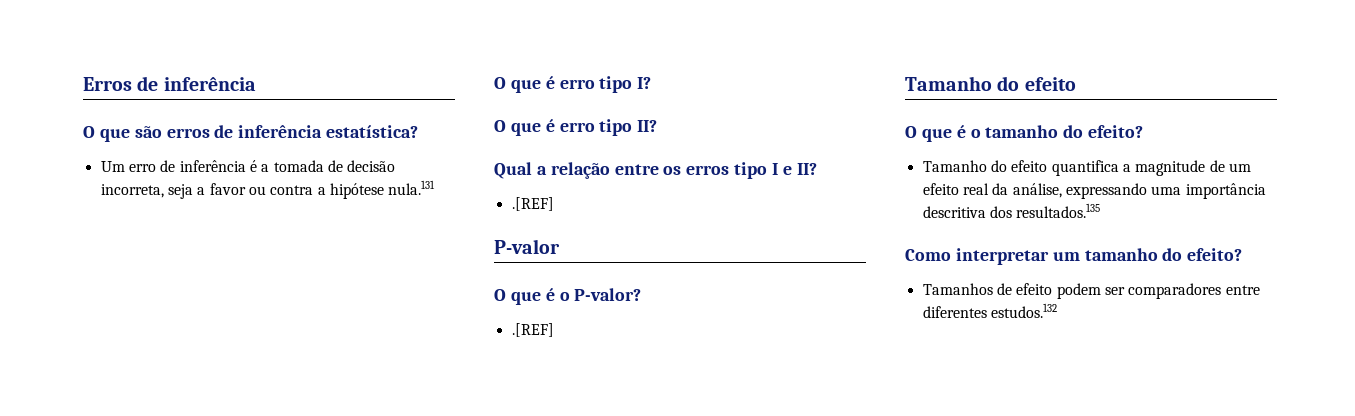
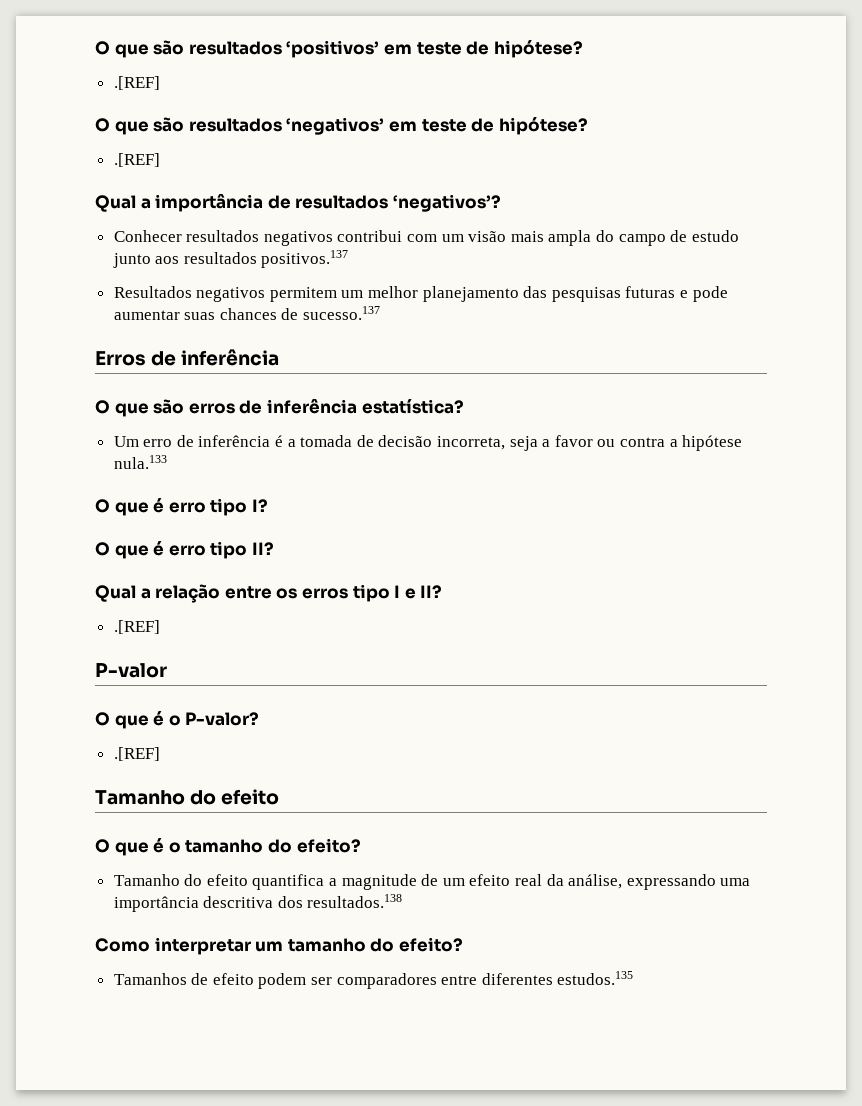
(83, 84) none -> [95,40,583,58] [113,76,160,90] [95,117,588,135] [113,153,160,167] [95,194,501,212] [113,230,739,246] [112,250,349,268] [113,286,728,302] [113,306,381,320] O que são resultados ‘positivos’ em teste de hipótese? // .[REF] // O que são resultados ‘negativos’ em teste de hipótese? // .[REF] // Qual a importância de resultados ‘negativos’? // Conhecer resultados negativos contribui com um visão mais ampla do campo de estudo junto aos resultados positivos.137 // Resultados negativos permitem um melhor planejamento das pesquisas futuras e pode aumentar suas chances de sucesso.137 //
[388,180,436,195] nula.131 -> [113,455,167,469] nula.133
[1016,203,1101,218] resultados.135 -> [307,894,403,908] resultados.138
[990,303,1057,318] estudos.132 -> [557,971,634,985] estudos.135

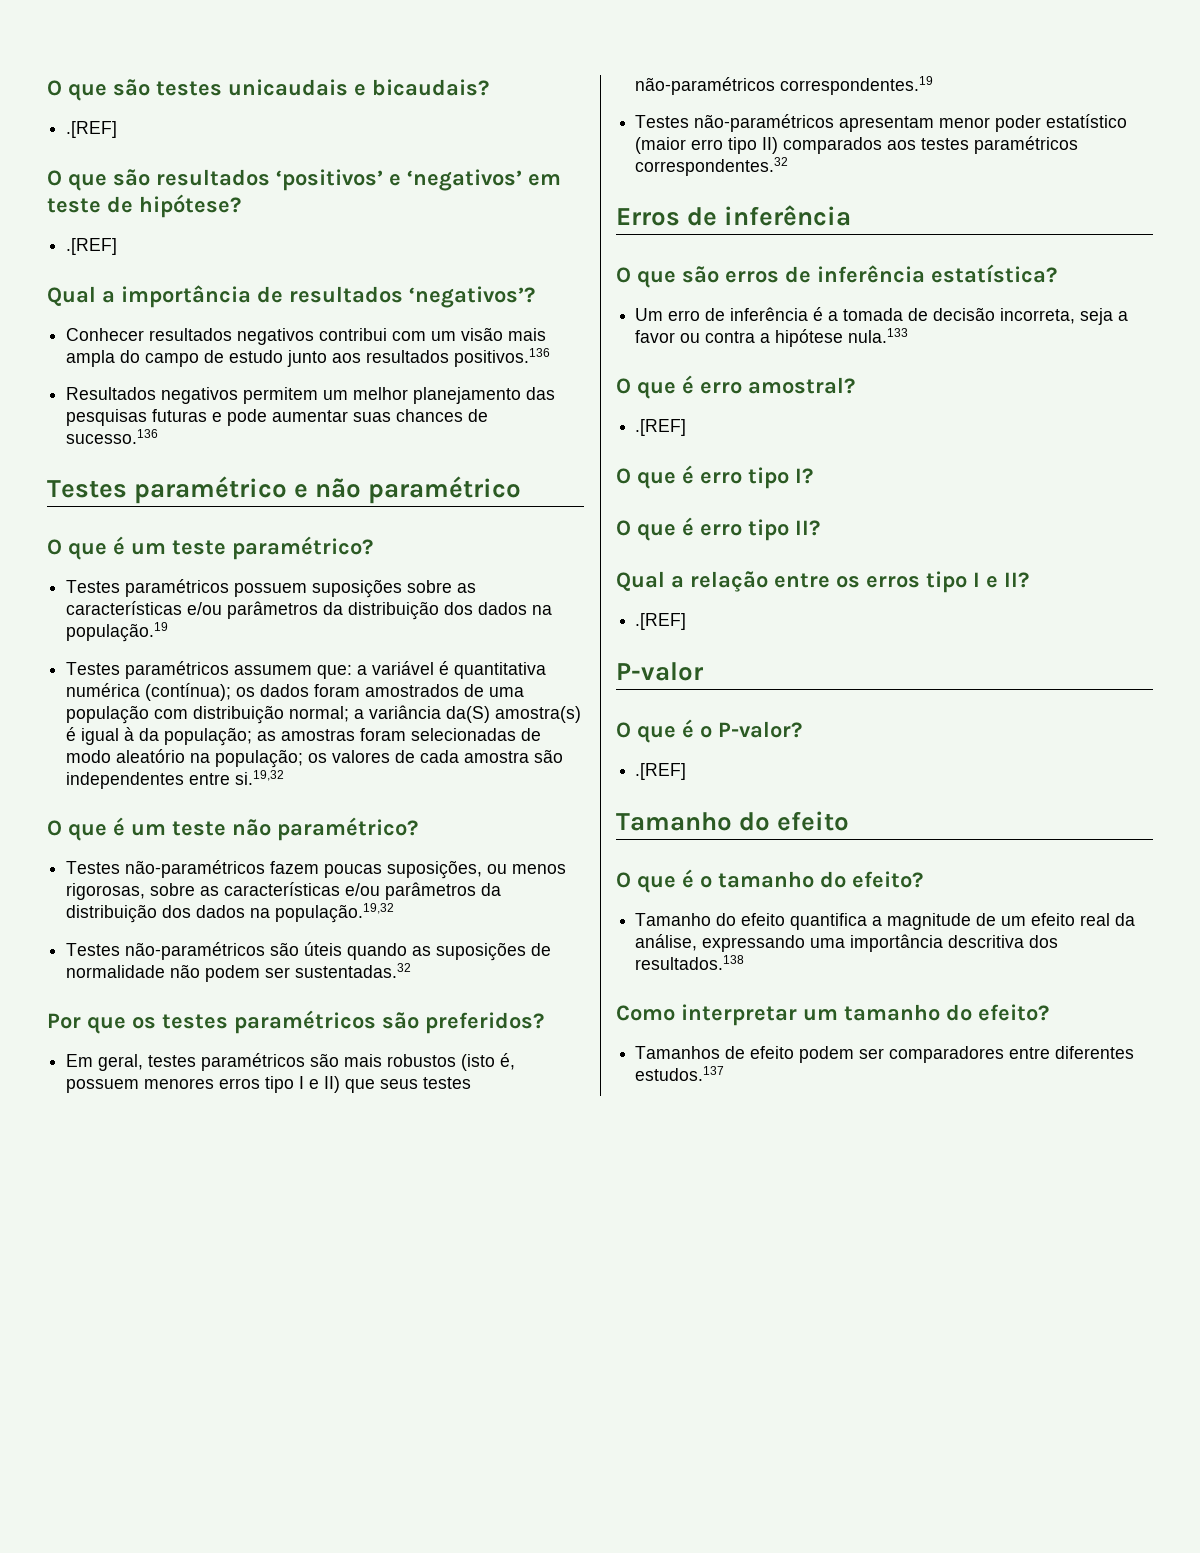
[95,40,583,58] O que são resultados ‘positivos’ em teste de hipótese? -> [47,79,489,101] O que são testes unicaudais e bicaudais?
(282, 125) none -> [276,169,401,191] ‘positivos’ e
[261,250,349,268] positivos.137 -> [454,348,551,367] positivos.136
[303,306,381,320] sucesso.137 -> [66,429,159,444] [47,476,522,504] [47,536,373,560] [66,579,477,598] [66,601,553,620] [66,622,169,642] [66,661,547,679] [66,683,525,701] [66,705,582,724] [66,727,542,746] [66,749,564,768] [66,770,285,789] [47,817,418,841] [66,860,567,879] [66,882,502,900] [66,903,395,923] [66,942,552,961] [66,963,412,982] [47,1010,544,1034] [66,1053,516,1071] [66,1076,472,1093] [635,76,934,95] [635,114,1128,132] [635,136,1079,154] [635,157,789,176] sucesso.136 // Testes paramétrico e não paramétrico // O que é um teste paramétrico? // Testes paramétricos possuem suposições sobre as características e/ou parâmetros da distribuição dos dados na população.19 // Testes paramétricos assumem que: a variável é quantitativa numérica (contínua); os dados foram amostrados de uma população com distribuição normal; a variância da(S) amostra(s) é igual à da população; as amostras foram selecionadas de modo aleatório na população; os valores de cada amostra são independentes entre si.19,32 // O que é um teste não paramétrico? // Testes não-paramétricos fazem poucas suposições, ou menos rigorosas, sobre as características e/ou parâmetros da distribuição dos dados na população.19,32 // Testes não-paramétricos são úteis quando as suposições de normalidade não podem ser sustentadas.32 // Por que os testes paramétricos são preferidos? // Em geral, testes paramétricos são mais robustos (isto é, possuem menores erros tipo I e II) que seus testes não-paramétricos correspondentes.19 // Testes não-paramétricos apresentam menor poder estatístico (maior erro tipo II) comparados aos testes paramétricos correspondentes.32
(167, 462) none -> [616,375,855,399] [635,419,687,436] // O que é erro amostral? // .[REF]
[557,971,634,985] estudos.135 -> [635,1066,725,1081] estudos.137

